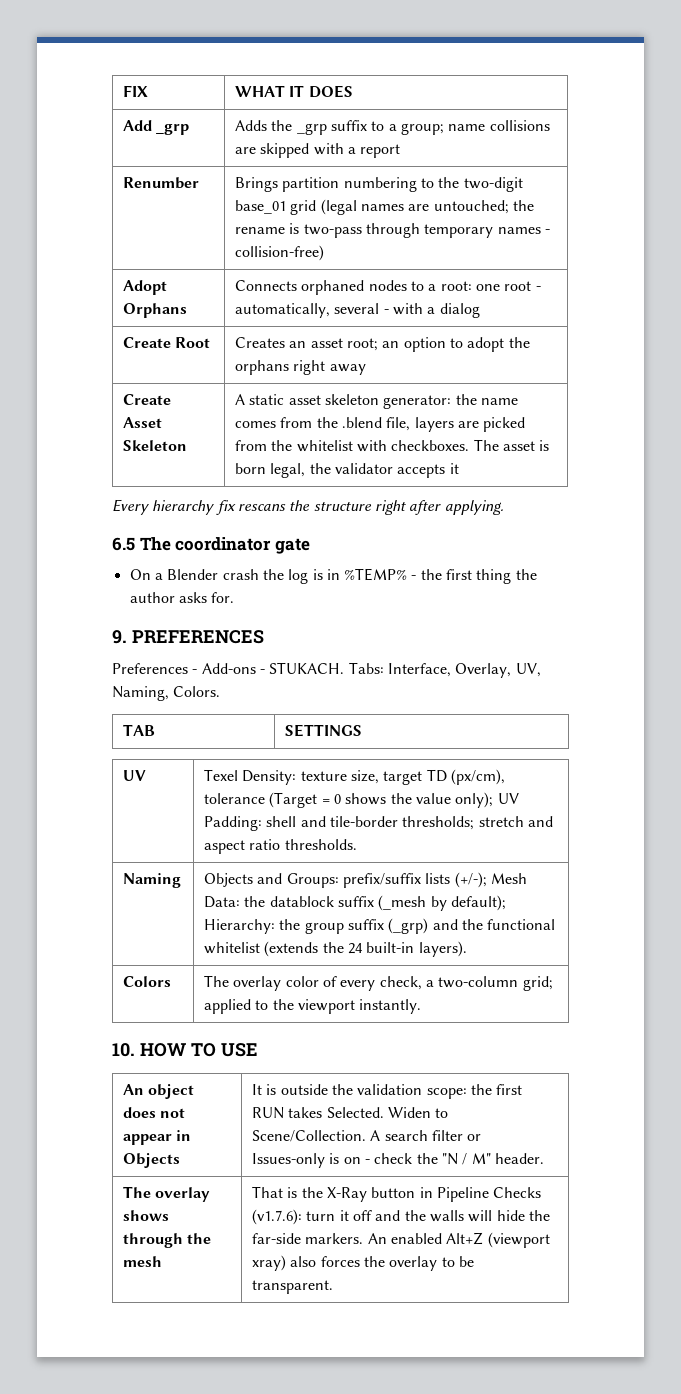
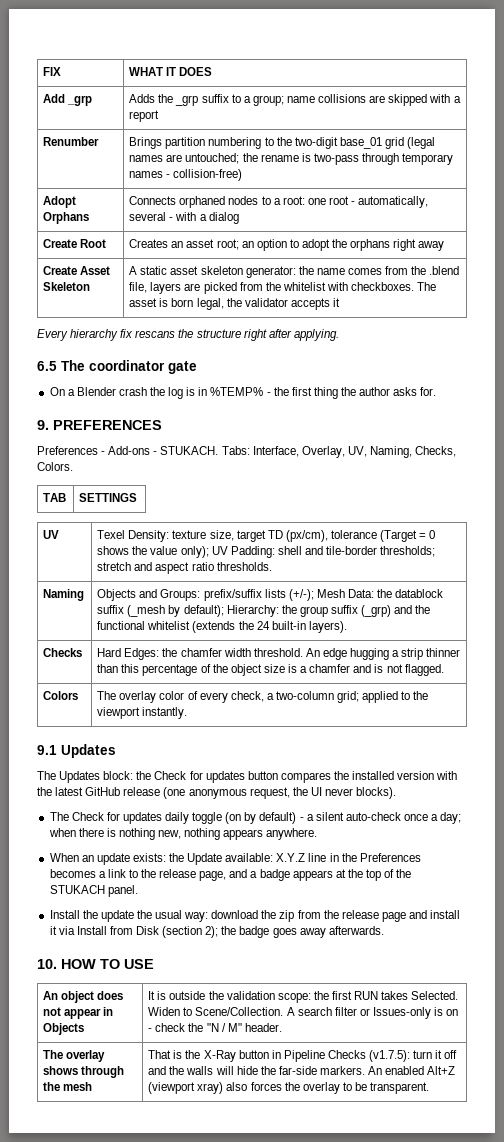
(169, 693) none -> [415,446,457,457] Checks,
(467, 949) none -> [43,648,83,657] [97,648,461,660] [97,664,444,676] // Checks | Hard Edges: the chamfer width threshold. An edge hugging a strip thinner than this percentage of the object size is a chamfer and is not flagged.
(422, 1006) none -> [37,744,116,758] [37,771,458,783] [37,787,397,799] [49,812,462,824] [48,828,318,840] [49,853,421,865] [49,869,412,881] [49,885,138,897] [49,910,461,922] [49,926,384,938] // 9.1 Updates // The Updates block: the Check for updates button compares the installed version with the latest GitHub release (one anonymous request, the UI never blocks). // The Check for updates daily toggle (on by default) - a silent auto-check once a day; when there is nothing new, nothing appears anywhere. // When an update exists: the Update available: X.Y.Z line in the Preferences becomes a link to the release page, and a badge appears at the top of the STUKACH panel. // Install the update the usual way: download the zip from the release page and install it via Install from Disk (section 2); the badge goes away afterwards.
[252,1209,303,1225] (v1.7.6): -> [369,1050,411,1062] (v1.7.5):

